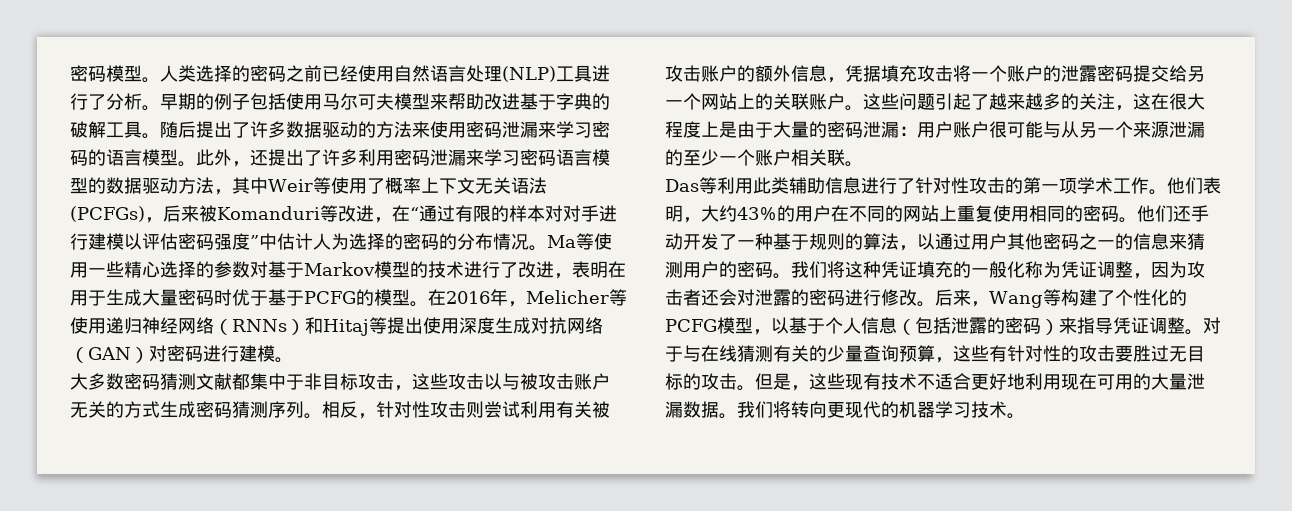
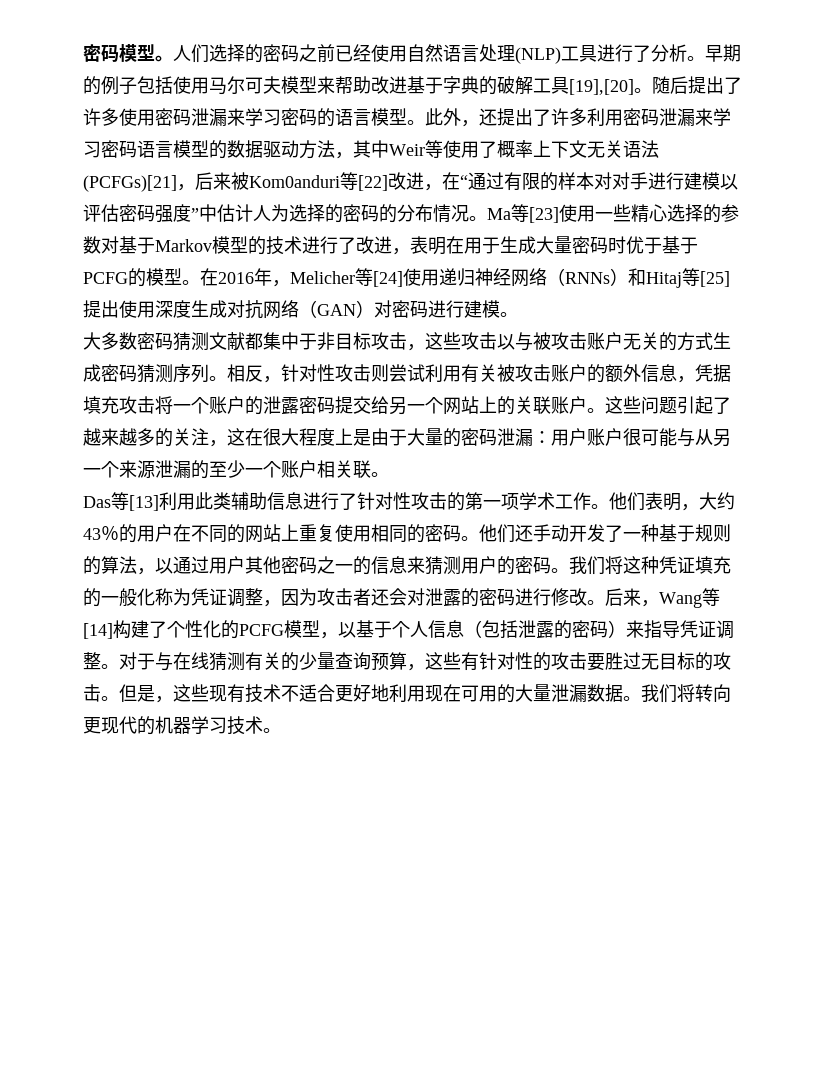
[178,65,196,82] 类 -> [191,44,209,63] 们
(142, 129) none -> [569,79,634,95] [19],[20]
[286,121,430,138] 数据驱动的方法来 -> (119, 117) none
[70,206,145,222] (PCFGs) -> [83,175,177,192] (PCFGs)[21]
[217,205,338,222] Komanduri等 -> [249,172,388,191] Kom0anduri等[22]
(594, 241) none -> [529,207,559,223] [23]
(627, 297) none -> [373,271,403,287] [24]
(387, 325) none -> [700,271,730,287] [25]
(717, 185) none -> [129,495,159,511] [13]
(1061, 297) none -> [83,623,113,639] [14]

